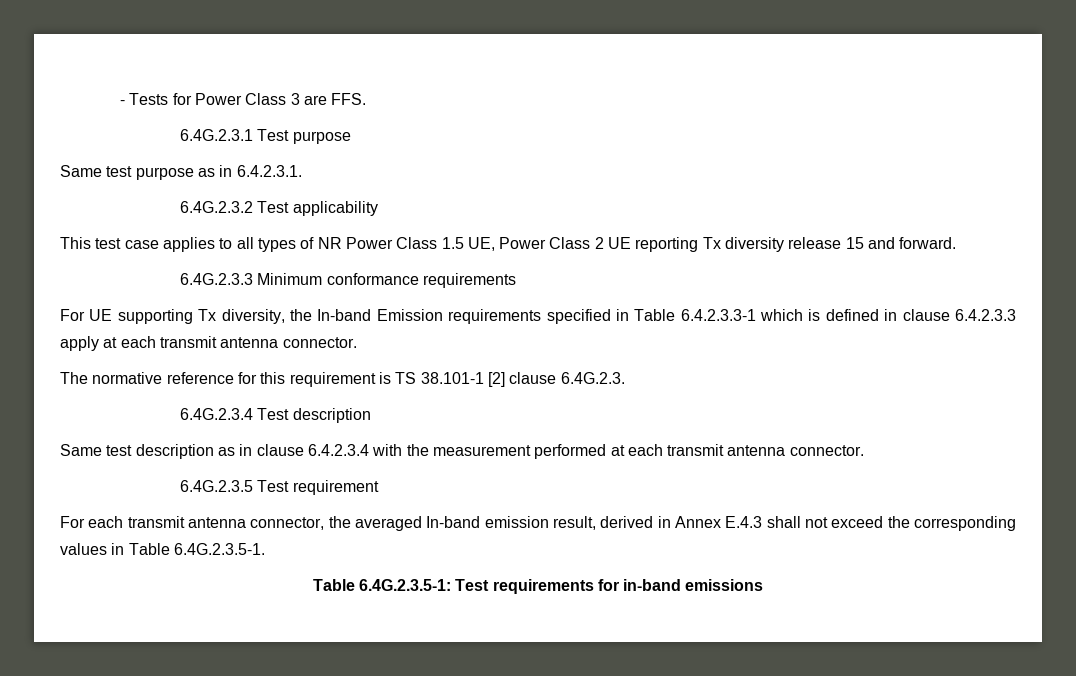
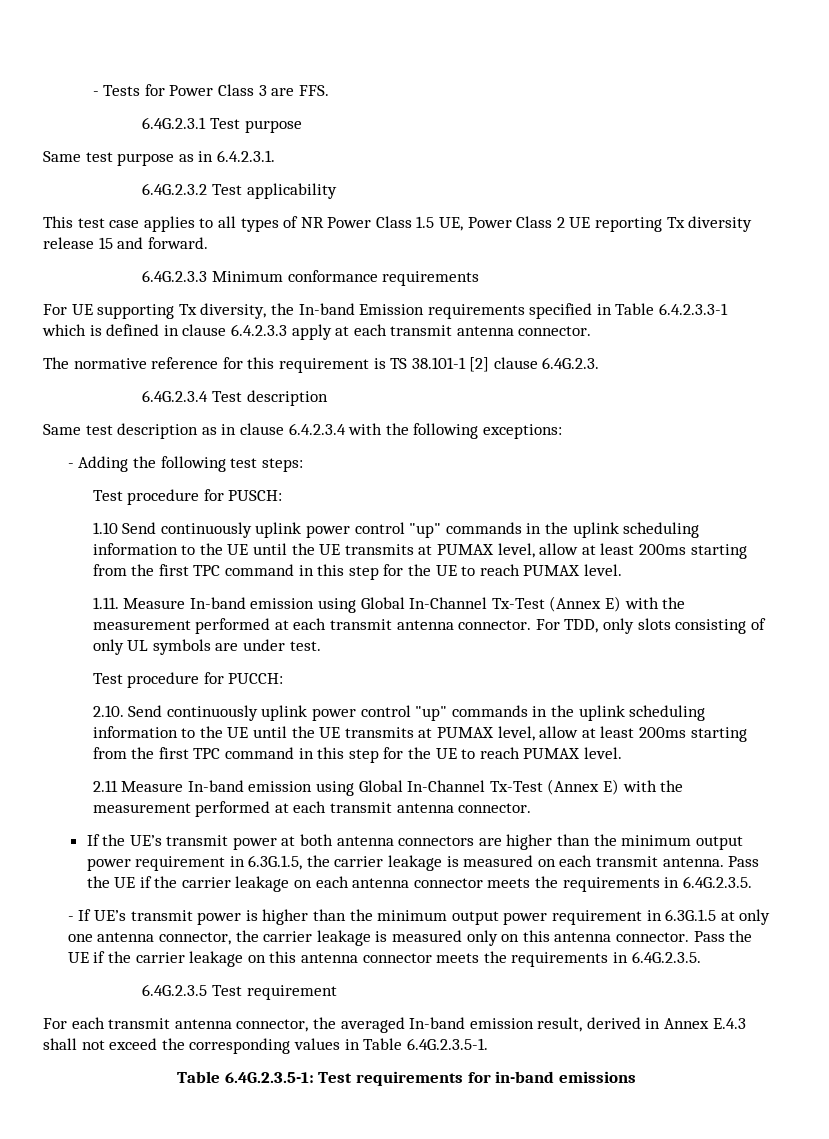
[432,444,864,459] measurement performed at each transmit antenna connector. -> [413,423,562,439] [67,456,303,472] [92,489,283,505] [92,522,700,538] [92,543,747,559] [92,564,622,580] [92,596,686,613] [92,618,766,634] [92,639,321,655] [92,672,284,688] [92,705,706,721] [92,726,747,742] [92,747,622,763] [92,779,684,796] [92,801,532,817] [86,834,743,850] [86,855,760,871] [86,876,752,892] [67,909,771,925] [67,930,753,946] [67,951,701,967] following exceptions: // - Adding the following test steps: // Test procedure for PUSCH: // 1.10 Send continuously uplink power control "up" commands in the uplink scheduling information to the UE until the UE transmits at PUMAX level, allow at least 200ms starting from the first TPC command in this step for the UE to reach PUMAX level. // 1.11. Measure In-band emission using Global In-Channel Tx-Test (Annex E) with the measurement performed at each transmit antenna connector. For TDD, only slots consisting of only UL symbols are under test. // Test procedure for PUCCH: // 2.10. Send continuously uplink power control "up" commands in the uplink scheduling information to the UE until the UE transmits at PUMAX level, allow at least 200ms starting from the first TPC command in this step for the UE to reach PUMAX level. // 2.11 Measure In-band emission using Global In-Channel Tx-Test (Annex E) with the measurement performed at each transmit antenna connector. // If the UE’s transmit power at both antenna connectors are higher than the minimum output power requirement in 6.3G.1.5, the carrier leakage is measured on each transmit antenna. Pass the UE if the carrier leakage on each antenna connector meets the requirements in 6.4G.2.3.5. // - If UE’s transmit power is higher than the minimum output power requirement in 6.3G.1.5 at only one antenna connector, the carrier leakage is measured only on this antenna connector. Pass the UE if the carrier leakage on this antenna connector meets the requirements in 6.4G.2.3.5.

